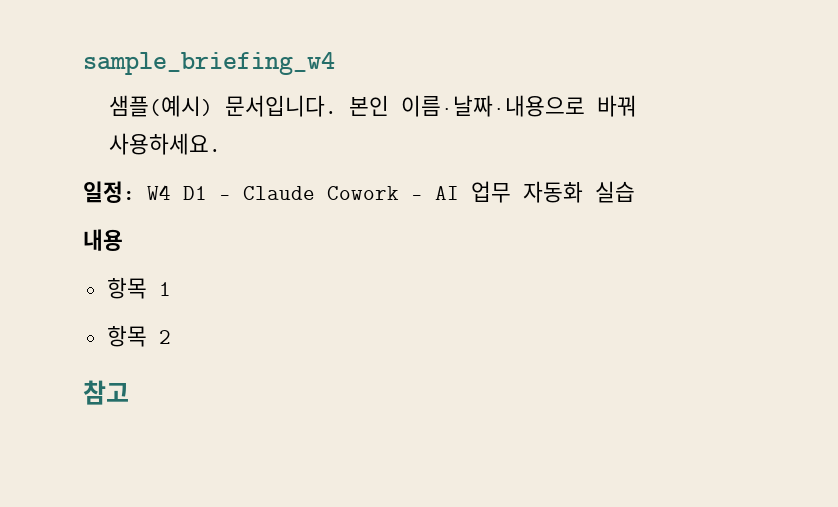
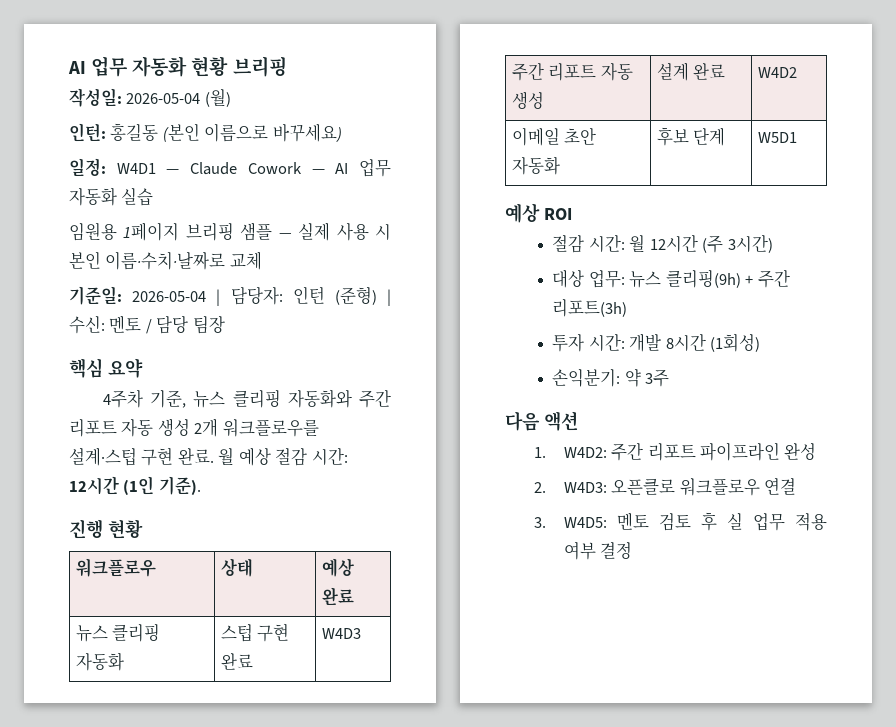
[83,52,335,75] [109,95,638,117] [109,133,222,155] sample_briefing_w4 // 샘플(예시) 문서입니다. 본인 이름·날짜·내용으로 바꿔 사용하세요. -> [68,56,287,77] [69,88,231,107] [69,123,342,142] AI 업무 자동화 현황 브리핑 // 작성일: 2026-05-04 (월) // 인턴: 홍길동 (본인 이름으로 바꾸세요)
[147,185,207,201] W4 D1 -> [116,163,156,174] W4D1
[83,229,123,251] [106,277,171,299] [106,325,171,347] [83,380,129,405] 내용 // 항목 1 // 항목 2 // 참고 -> [69,222,391,241] [69,251,262,270] [69,286,391,306] [69,315,225,334] [69,358,143,378] [103,389,391,408] [69,418,319,437] [69,447,348,466] [69,476,201,495] [69,519,143,539] [75,558,156,577] [220,558,253,577] [321,558,354,577] [321,587,354,605] [75,623,161,642] [75,652,124,671] [220,623,290,642] [220,653,253,670] [321,628,361,639] [511,62,633,81] [511,91,544,109] [656,62,726,81] [757,67,797,78] [511,127,597,146] [511,156,560,175] [656,127,726,146] [757,132,797,143] [505,203,572,223] [552,234,773,253] [552,269,790,288] [552,299,628,317] [552,333,761,352] [552,369,670,387] [505,411,578,431] [534,442,817,461] [534,477,796,496] [534,512,827,531] [563,541,633,560] 임원용 1페이지 브리핑 샘플 — 실제 사용 시 본인 이름·수치·날짜로 교체 // 기준일: 2026-05-04 | 담당자: 인턴 (준형) | 수신: 멘토 / 담당 팀장 // 핵심 요약 // 4주차 기준, 뉴스 클리핑 자동화와 주간 리포트 자동 생성 2개 워크플로우를 설계·스텁 구현 완료. 월 예상 절감 시간: 12시간 (1인 기준). // 진행 현황 // 워크플로우 | 상태 | 예상 완료 // 뉴스 클리핑 자동화 | 스텁 구현 완료 | W4D3 // 주간 리포트 자동 생성 | 설계 완료 | W4D2 // 이메일 초안 자동화 | 후보 단계 | W5D1 // 예상 ROI // 절감 시간: 월 12시간 (주 3시간) // 대상 업무: 뉴스 클리핑(9h) + 주간 리포트(3h) // 투자 시간: 개발 8시간 (1회성) // 손익분기: 약 3주 // 다음 액션 // 1. W4D2: 주간 리포트 파이프라인 완성 // 2. W4D3: 오픈클로 워크플로우 연결 // 3. W4D5: 멘토 검토 후 실 업무 적용 여부 결정

